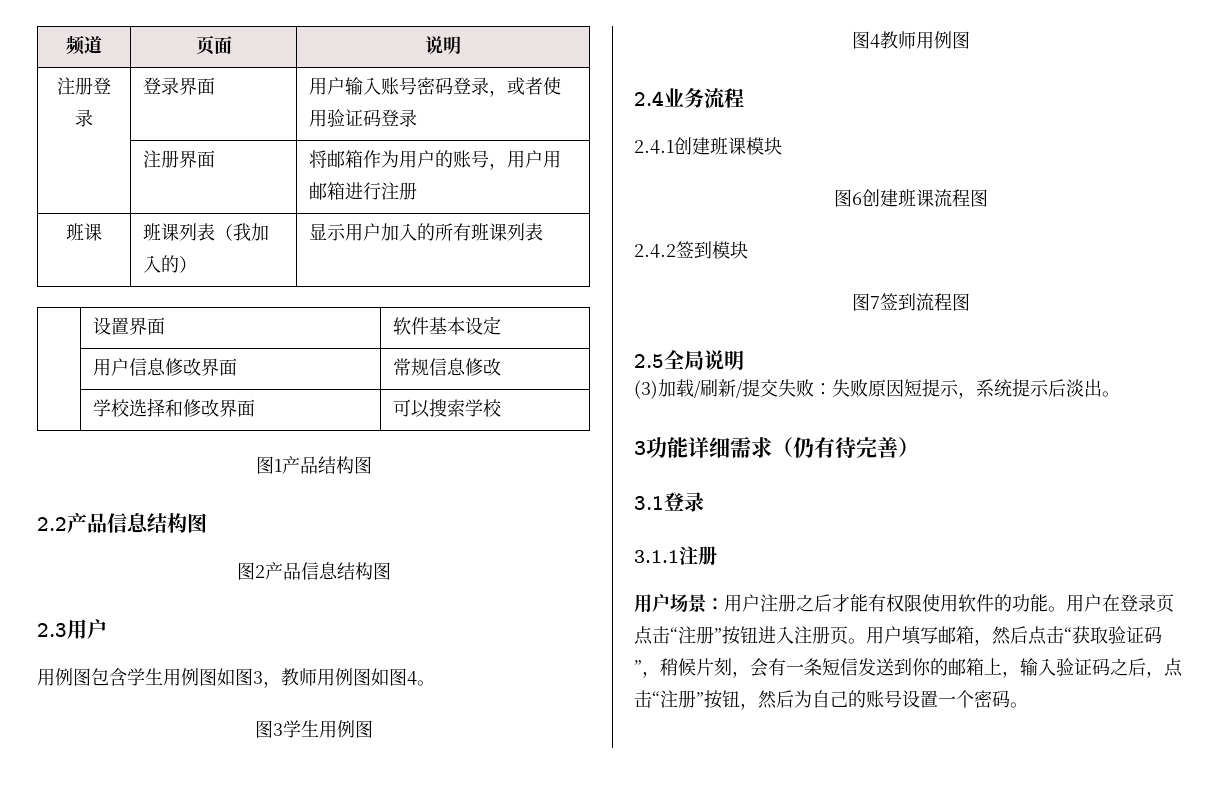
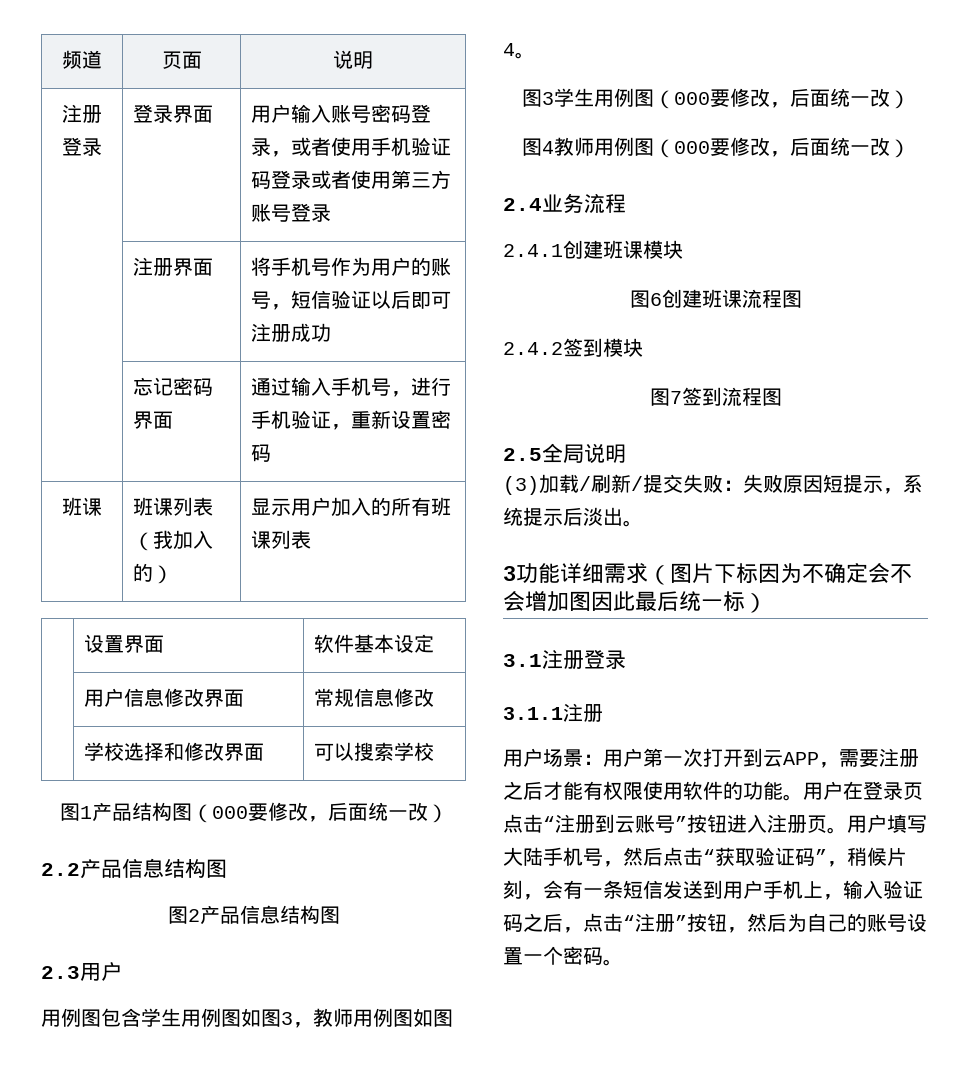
(327, 118) none -> [371,137,412,156] 手机
(417, 118) none -> [311,170,452,189] [251,203,332,222] 或者使用第三方账号登录
[326,150,363,168] 邮箱 -> [271,257,332,276] 手机号
[506,150,561,168] [308,182,417,200] 用户用邮箱进行注册 -> [291,290,452,309] [251,323,332,342] [133,377,214,396] [133,411,174,429] [251,377,452,397] [251,410,452,430] [251,444,272,462] 短信验证以后即可注册成功 // | 忘记密码界面 | 通过输入手机号，进行手机验证，重新设置密码
(372, 465) none -> [191,802,448,823] （000要修改，后面统一改）
[851,31,970,49] // 图4教师用例图 -> [653,88,910,109] [521,137,910,158] （000要修改，后面统一改） // 图4教师用例图（000要修改，后面统一改）
[793,437,898,458] 仍有待完善 -> [670,563,912,584] [503,591,745,612] 图片下标因为不确定会不会增加图因此最后统一标
(664, 503) none -> [542,650,584,669] 注册
(760, 603) none -> [643,748,879,768] 第一次打开到云APP，需要
(714, 635) none -> [595,814,675,833] 到云账号
[938,626,974,644] 邮箱 -> [503,847,603,866] 大陆手机号
[912,658,984,676] 你的邮箱 -> [723,880,803,899] 用户手机

